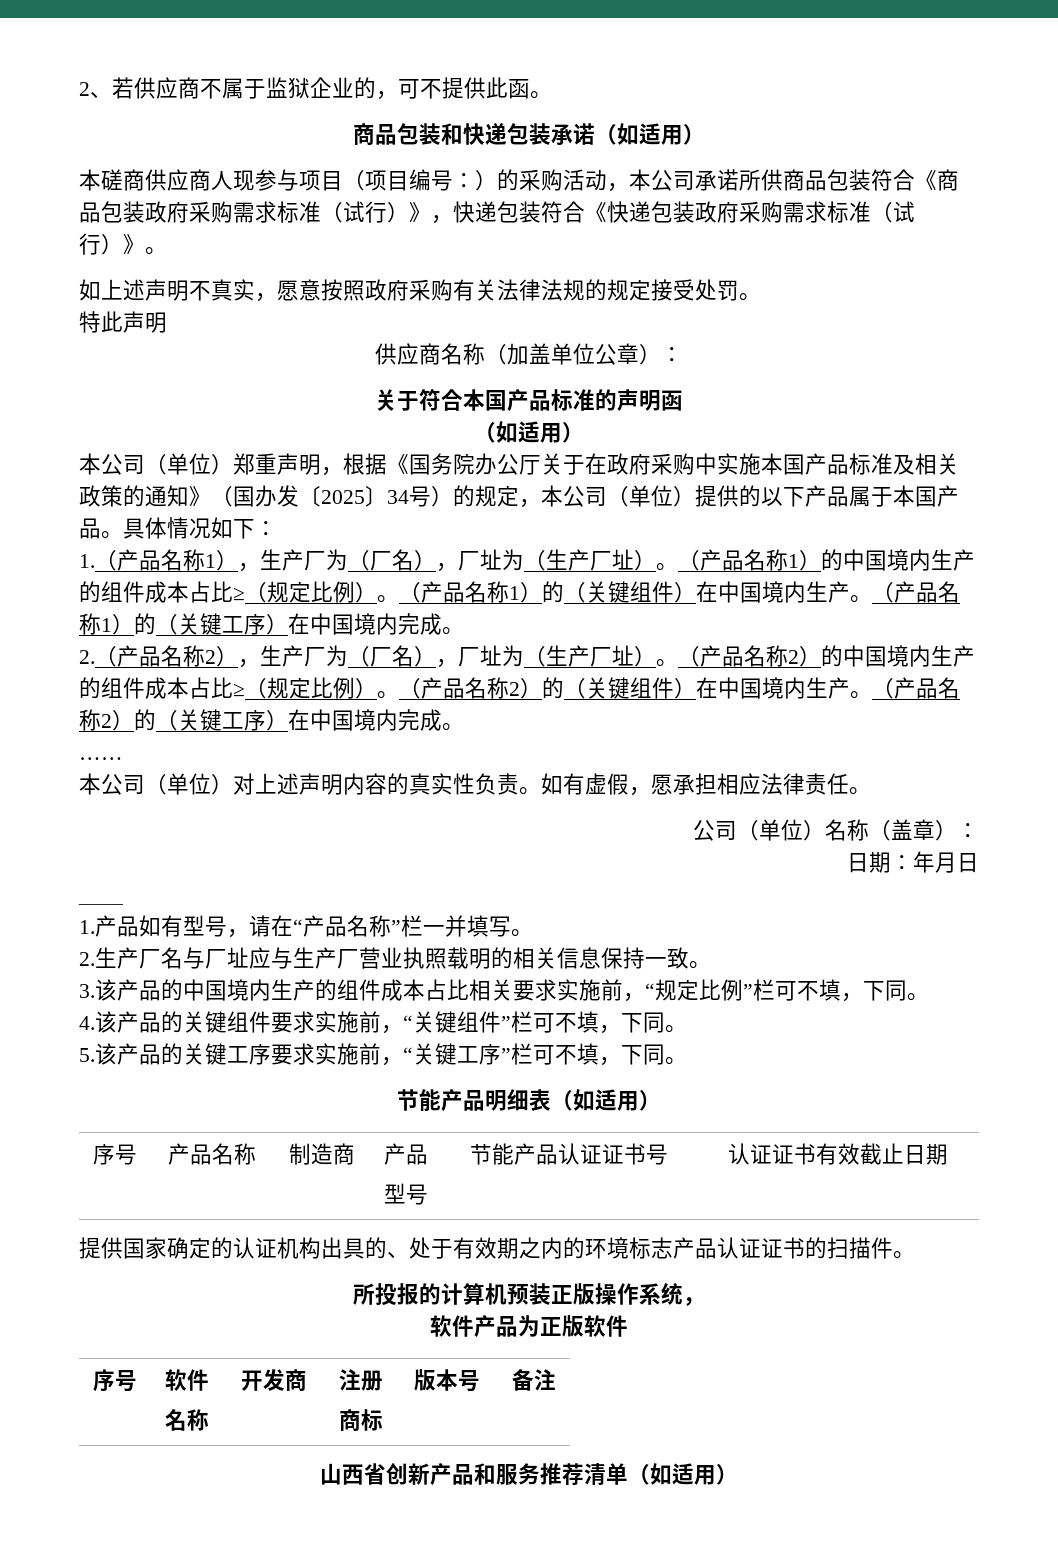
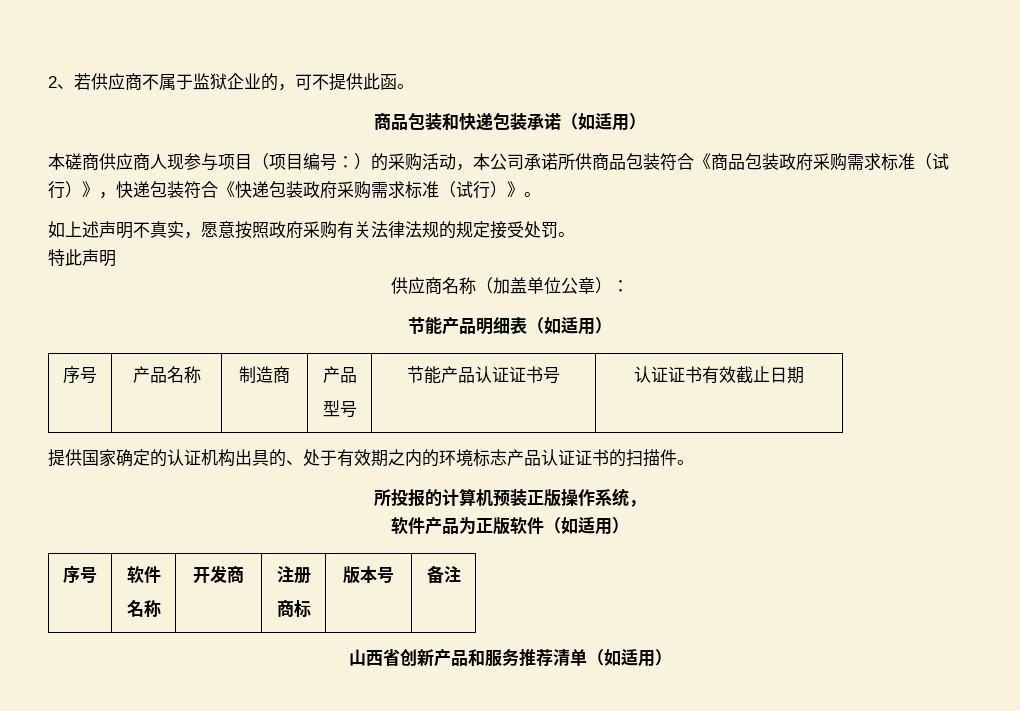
[375,389,683,412] [474,421,584,443] [79,453,959,476] [79,485,959,508] [79,517,277,539] [79,549,975,572] [79,581,960,603] [79,613,464,635] [79,645,975,668] [79,677,960,699] [79,709,464,731] [79,757,123,760] [79,773,871,796] [693,819,979,841] [847,851,979,873] [78,902,123,905] [79,915,533,938] [79,947,711,969] [79,979,929,1002] [79,1011,687,1034] [79,1043,687,1066] // 关于符合本国产品标准的声明函 // （如适用） // 本公司（单位）郑重声明，根据《国务院办公厅关于在政府采购中实施本国产品标准及相关政策的通知》（国办发〔2025〕34号）的规定，本公司（单位）提供的以下产品属于本国产品。具体情况如下： // 1.（产品名称1），生产厂为（厂名），厂址为（生产厂址）。（产品名称1）的中国境内生产的组件成本占比≥（规定比例）。（产品名称1）的（关键组件）在中国境内生产。（产品名称1）的（关键工序）在中国境内完成。 // 2.（产品名称2），生产厂为（厂名），厂址为（生产厂址）。（产品名称2）的中国境内生产的组件成本占比≥（规定比例）。（产品名称2）的（关键组件）在中国境内生产。（产品名称2）的（关键工序）在中国境内完成。 // …… // 本公司（单位）对上述声明内容的真实性负责。如有虚假，愿承担相应法律责任。 // 公司（单位）名称（盖章）： // 日期：年月日 // ____ // 1.产品如有型号，请在“产品名称”栏一并填写。 // 2.生产厂名与厂址应与生产厂营业执照载明的相关信息保持一致。 // 3.该产品的中国境内生产的组件成本占比相关要求实施前，“规定比例”栏可不填，下同。 // 4.该产品的关键组件要求实施前，“关键组件”栏可不填，下同。 // 5.该产品的关键工序要求实施前，“关键工序”栏可不填，下同。 -> (629, 286) none
(628, 1326) none -> [544,517,629,535] （如适用）

